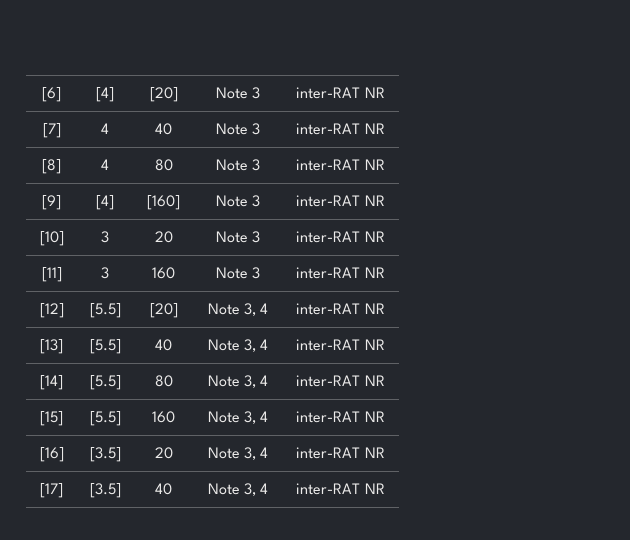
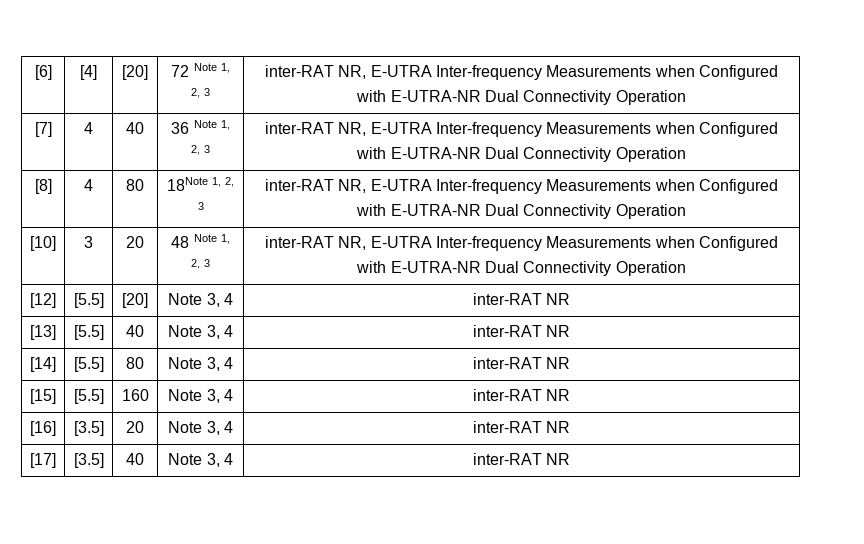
[215,87,261,99] [296,87,385,99] [42,123,61,138] [101,123,109,134] [155,123,172,135] [215,123,261,135] [296,123,385,135] Note 3 | inter-RAT NR // [7] | 4 | 40 | Note 3 | inter-RAT NR -> [171,63,230,77] [190,88,211,98] [265,65,778,80] [356,90,686,105] [34,122,52,137] [84,122,93,134] [126,122,144,134] [171,120,230,134] [190,145,211,155] [265,122,778,137] [356,147,686,162] 72 Note 1, 2, 3 | inter-RAT NR, E-UTRA Inter-frequency Measurements when Configured with E-UTRA-NR Dual Connectivity Operation // [7] | 4 | 40 | 36 Note 1, 2, 3 | inter-RAT NR, E-UTRA Inter-frequency Measurements when Configured with E-UTRA-NR Dual Connectivity Operation
[215,159,261,171] [296,159,385,171] [42,195,61,210] [96,195,114,210] [147,195,180,210] [215,195,261,207] [296,195,385,207] [39,231,64,246] [101,231,109,243] [154,231,173,243] [215,231,261,243] [296,231,385,243] [41,267,62,282] [101,267,109,279] [152,267,175,279] [215,267,261,279] [296,267,385,279] Note 3 | inter-RAT NR // [9] | [4] | [160] | Note 3 | inter-RAT NR // [10] | 3 | 20 | Note 3 | inter-RAT NR // [11] | 3 | 160 | Note 3 | inter-RAT NR -> [166,177,235,191] [197,202,204,210] [265,179,778,194] [356,204,686,219] [30,236,56,251] [84,236,93,248] [126,236,144,248] [171,234,230,248] [190,259,211,269] [265,236,778,251] [356,261,686,276] 18Note 1, 2, 3 | inter-RAT NR, E-UTRA Inter-frequency Measurements when Configured with E-UTRA-NR Dual Connectivity Operation // [10] | 3 | 20 | 48 Note 1, 2, 3 | inter-RAT NR, E-UTRA Inter-frequency Measurements when Configured with E-UTRA-NR Dual Connectivity Operation

